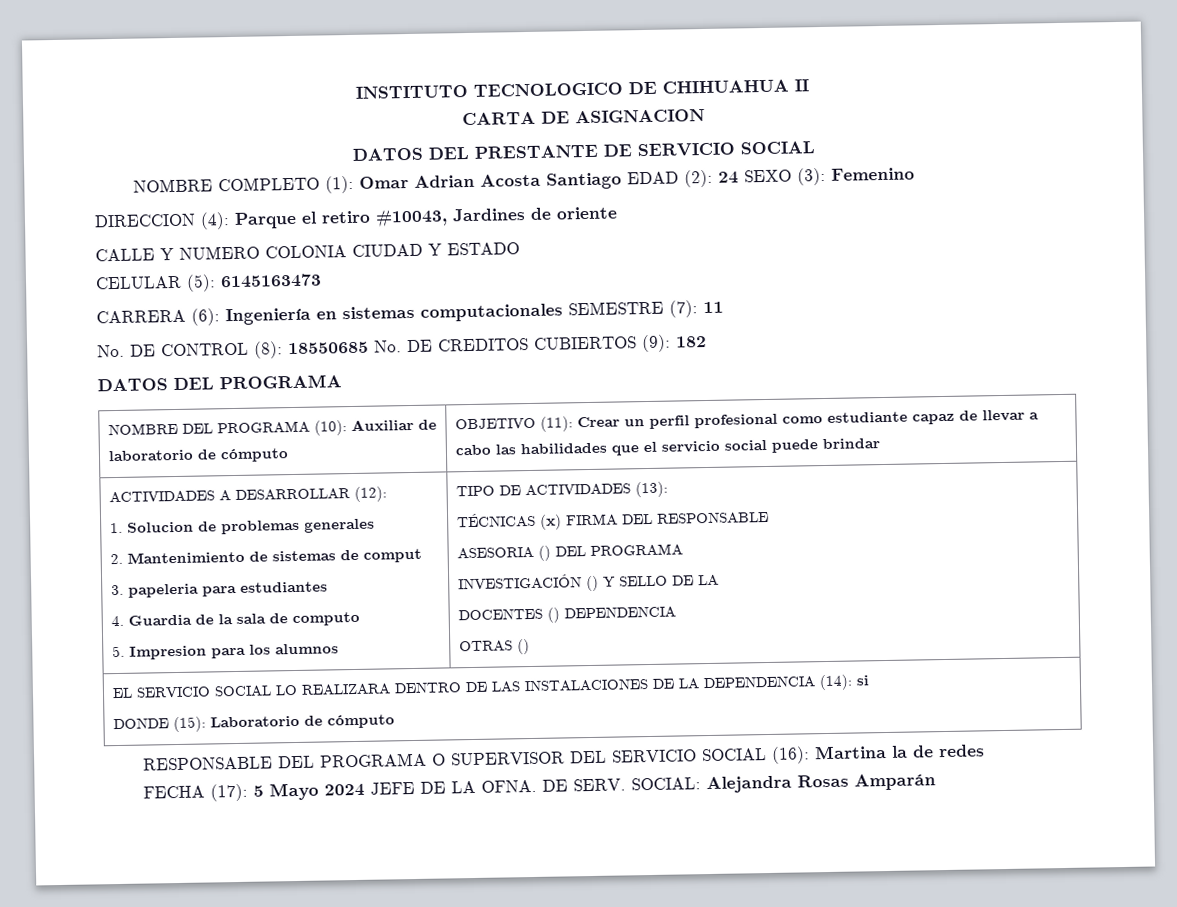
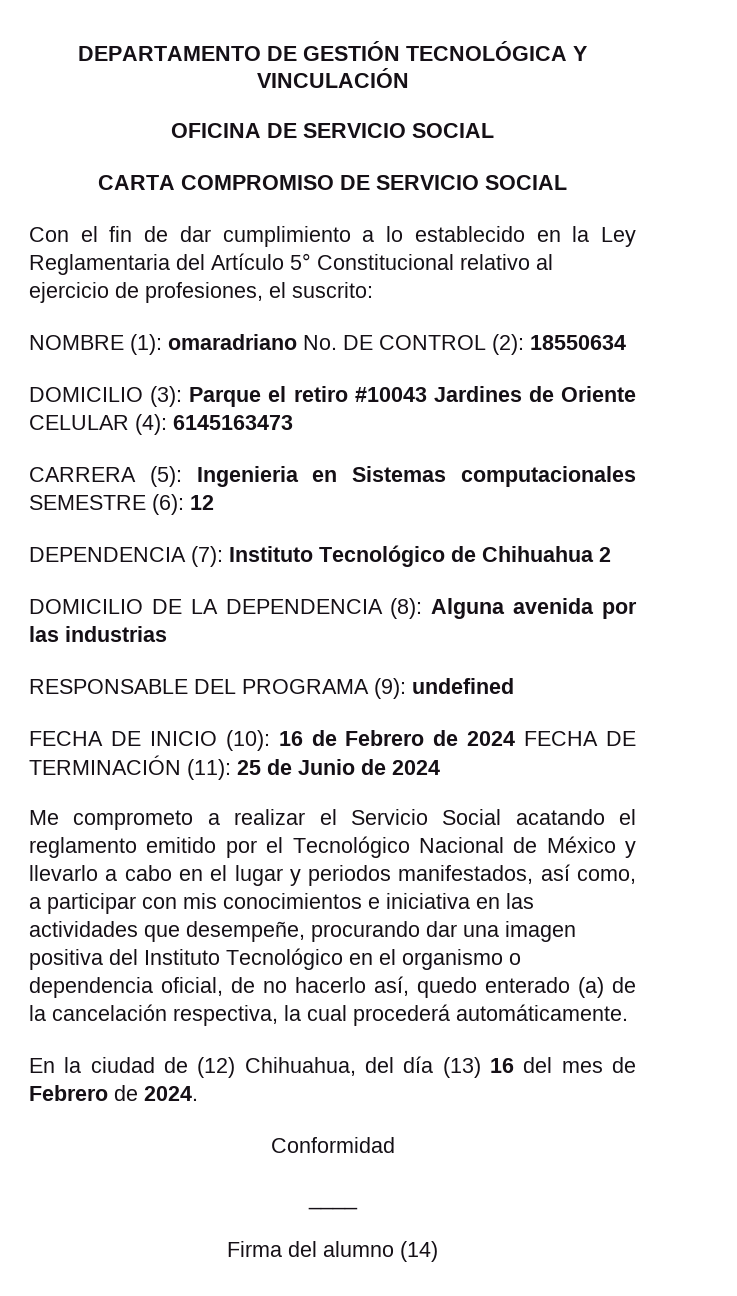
[355,79,809,99] [461,108,705,126] [351,141,815,161] [132,167,915,194] [94,212,230,230] INSTITUTO TECNOLOGICO DE CHIHUAHUA II // CARTA DE ASIGNACION // DATOS DEL PRESTANTE DE SERVICIO SOCIAL // NOMBRE COMPLETO (1): Omar Adrian Acosta Santiago EDAD (2): 24 SEXO (3): Femenino // DIRECCION (4): -> [78,41,587,61] [256,68,409,88] [171,123,494,138] [98,175,567,190] [29,226,637,247] [29,253,553,275] [29,282,373,303] [29,334,626,355] [29,386,183,407] DEPARTAMENTO DE GESTIÓN TECNOLÓGICA Y VINCULACIÓN // OFICINA DE SERVICIO SOCIAL // CARTA COMPROMISO DE SERVICIO SOCIAL // Con el fin de dar cumplimiento a lo establecido en la Ley Reglamentaria del Artículo 5° Constitucional relativo al ejercicio de profesiones, el suscrito: // NOMBRE (1): omaradriano No. DE CONTROL (2): 18550634 // DOMICILIO (3):
[375,209,448,228] #10043, -> [354,387,427,402] #10043
[556,206,618,220] [95,242,520,262] [95,273,322,292] [96,300,724,326] [97,334,707,359] [97,374,342,392] [107,418,437,436] [107,448,289,463] [454,409,1039,432] [454,438,880,456] [108,486,387,504] [109,518,375,535] [109,548,422,565] [110,581,328,598] [110,611,360,627] [111,643,339,660] [455,481,668,498] [456,510,769,530] [456,543,683,561] [457,574,719,592] [457,605,676,623] [458,639,530,655] [111,674,869,699] [112,714,395,733] [142,744,985,771] [142,773,936,802] oriente // CALLE Y NUMERO COLONIA CIUDAD Y ESTADO // CELULAR (5): 6145163473 // CARRERA (6): Ingeniería en sistemas computacionales SEMESTRE (7): 11 // No. DE CONTROL (8): 18550685 No. DE CREDITOS CUBIERTOS (9): 182 // DATOS DEL PROGRAMA // NOMBRE DEL PROGRAMA (10): Auxiliar de laboratorio de cómputo | OBJETIVO (11): Crear un perfil profesional como estudiante capaz de llevar a cabo las habilidades que el servicio social puede brindar // ACTIVIDADES A DESARROLLAR (12): // 1. Solucion de problemas generales // 2. Mantenimiento de sistemas de comput // 3. papeleria para estudiantes // 4. Guardia de la sala de computo // 5. Impresion para los alumnos | TIPO DE ACTIVIDADES (13): // TÉCNICAS (x) FIRMA DEL RESPONSABLE // ASESORIA () DEL PROGRAMA // INVESTIGACIÓN () Y SELLO DE LA // DOCENTES () DEPENDENCIA // OTRAS () // EL SERVICIO SOCIAL LO REALIZARA DENTRO DE LAS INSTALACIONES DE LA DEPENDENCIA (14): si // DONDE (15): Laboratorio de cómputo // RESPONSABLE DEL PROGRAMA O SUPERVISOR DEL SERVICIO SOCIAL (16): Martina la de redes // FECHA (17): 5 Mayo 2024 JEFE DE LA OFNA. DE SERV. SOCIAL: Alejandra Rosas Amparán -> [561,386,636,402] [29,414,293,435] [29,466,636,487] [29,494,214,515] [29,545,611,567] [29,598,637,619] [29,626,167,642] [29,678,514,699] [29,730,636,751] [29,755,440,780] [29,809,636,830] [29,836,636,858] [29,864,636,886] [29,893,534,914] [29,921,576,942] [29,948,521,970] [29,976,636,998] [29,1004,628,1026] [29,1056,636,1078] [29,1085,198,1101] [270,1137,395,1153] [307,1205,358,1210] [227,1241,438,1262] Oriente CELULAR (4): 6145163473 // CARRERA (5): Ingenieria en Sistemas computacionales SEMESTRE (6): 12 // DEPENDENCIA (7): Instituto Tecnológico de Chihuahua 2 // DOMICILIO DE LA DEPENDENCIA (8): Alguna avenida por las industrias // RESPONSABLE DEL PROGRAMA (9): undefined // FECHA DE INICIO (10): 16 de Febrero de 2024 FECHA DE TERMINACIÓN (11): 25 de Junio de 2024 // Me comprometo a realizar el Servicio Social acatando el reglamento emitido por el Tecnológico Nacional de México y llevarlo a cabo en el lugar y periodos manifestados, así como, a participar con mis conocimientos e iniciativa en las actividades que desempeñe, procurando dar una imagen positiva del Instituto Tecnológico en el organismo o dependencia oficial, de no hacerlo así, quedo enterado (a) de la cancelación respectiva, la cual procederá automáticamente. // En la ciudad de (12) Chihuahua, del día (13) 16 del mes de Febrero de 2024. // Conformidad // ____ // Firma del alumno (14)

